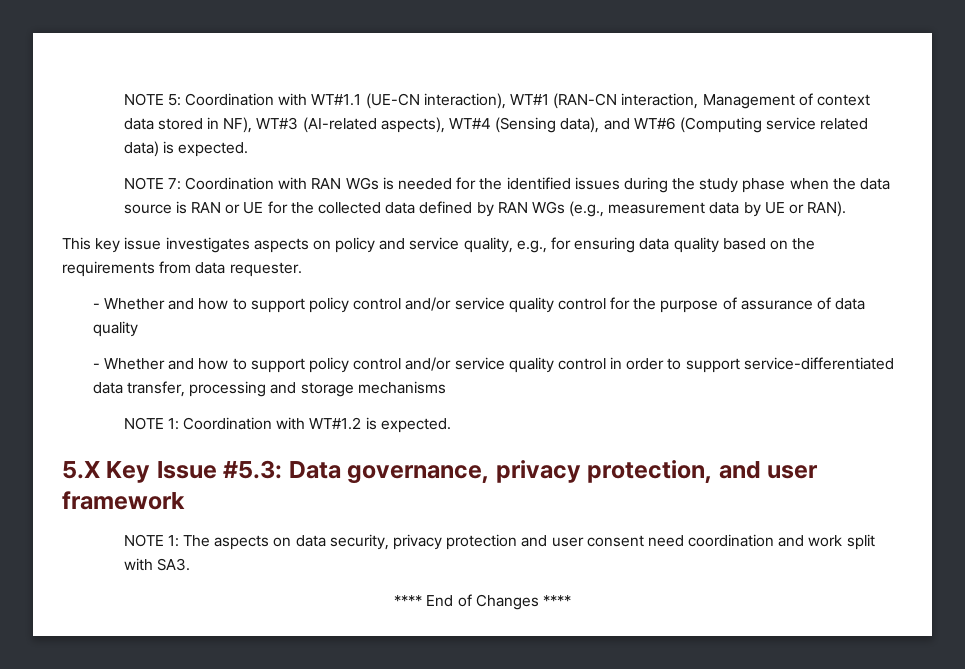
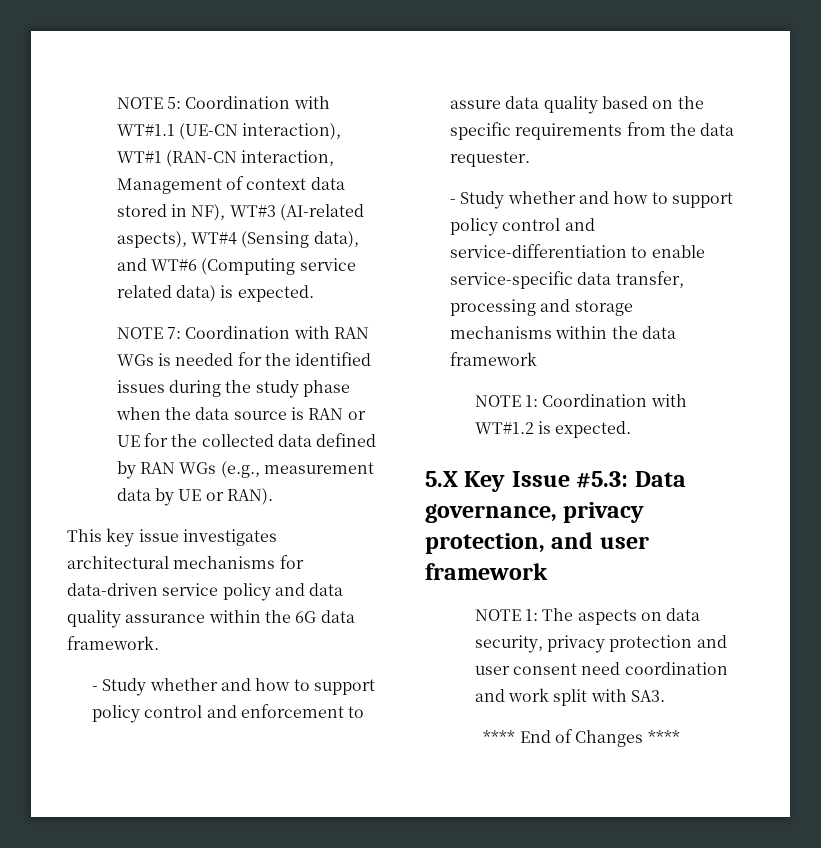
[253,237,816,253] [62,261,302,277] [92,297,866,313] [92,321,138,337] [92,357,894,373] aspects on policy and service quality, e.g., for ensuring data quality based on the requirements from data requester. // - Whether and how to support policy control and/or service quality control for the purpose of assurance of data quality // - Whether and how to support policy control and/or service quality control in order to support service-differentiated -> [67,555,304,569] [67,583,344,601] [67,610,355,628] [67,636,159,650] [91,678,375,696] [91,704,365,723] [449,96,704,114] [449,122,735,140] [449,151,530,167] [449,191,733,209] [449,218,595,236] [449,244,705,258] [449,271,573,289] architectural mechanisms for data-driven service policy and data quality assurance within the 6G data framework. // - Study whether and how to support policy control and enforcement to assure data quality based on the specific requirements from the data requester. // - Study whether and how to support policy control and service-differentiation to enable service-specific
(446, 387) none -> [555,326,676,339] [449,352,537,366] within the data framework

